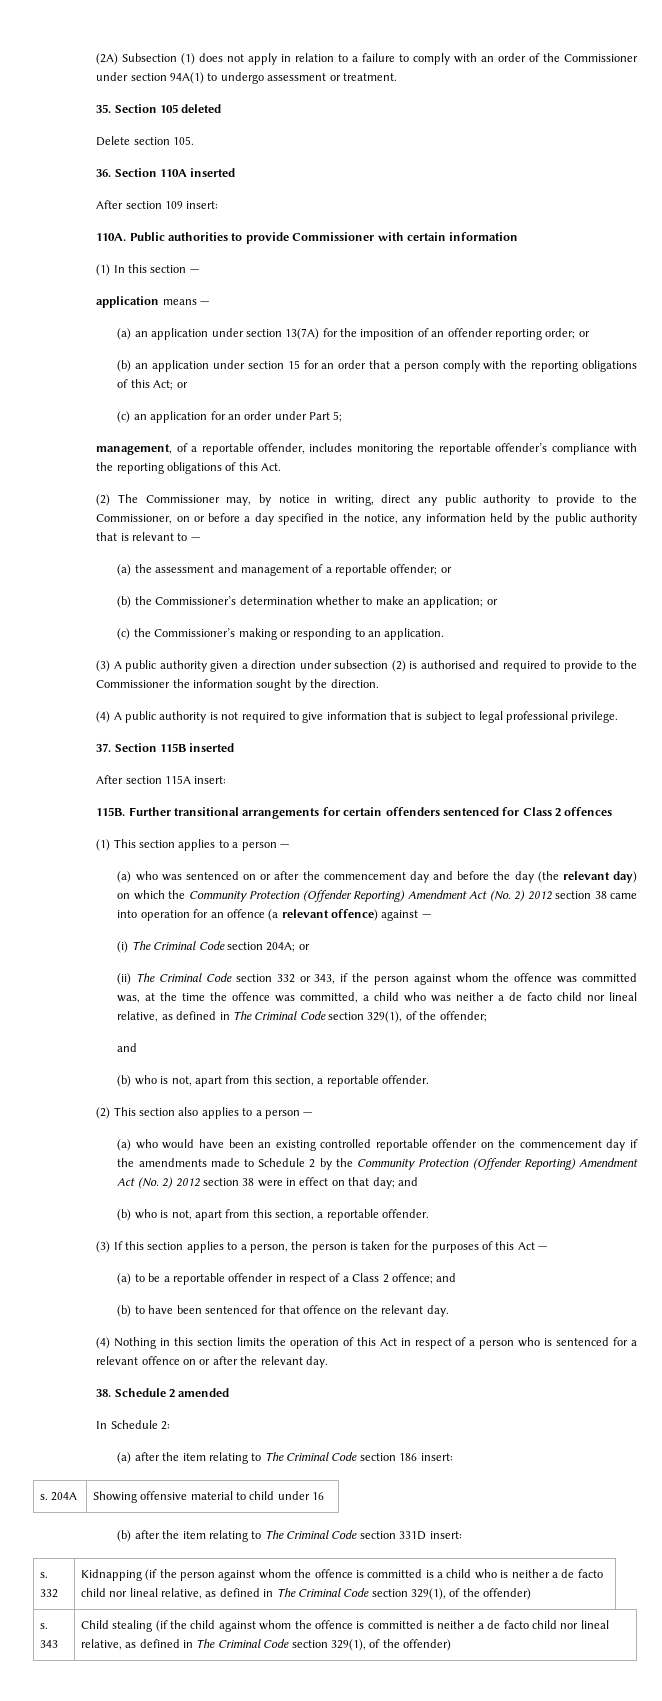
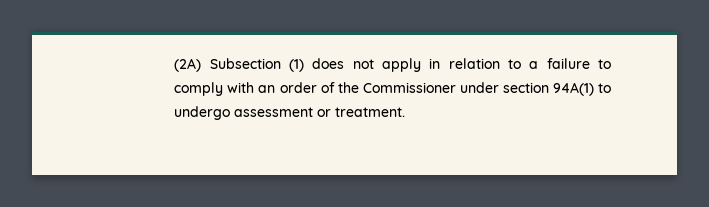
[96,104,222,113] [96,136,195,146] [96,168,236,177] [96,200,219,209] [96,232,519,244] [96,264,199,276] [96,296,210,308] [117,328,590,340] [117,360,637,372] [117,379,188,390] [117,411,343,423] [96,443,637,455] [96,462,282,474] [96,494,637,506] [96,513,637,525] [96,532,200,541] [117,564,452,576] [117,596,498,608] [117,628,445,640] [96,660,637,672] [96,679,379,691] [96,711,619,723] [96,743,235,752] [96,775,227,784] [96,807,613,819] [96,839,289,851] [117,871,637,883] [117,890,637,902] [117,909,431,921] [117,941,310,953] [117,973,637,985] [117,992,637,1003] [117,1011,487,1023] [117,1043,138,1052] [117,1075,430,1087] [96,1107,313,1119] [117,1139,639,1151] [117,1158,638,1170] [117,1177,418,1189] [117,1209,430,1221] [96,1241,548,1253] [117,1273,457,1285] [117,1305,449,1317] [96,1337,637,1349] [96,1356,328,1368] [96,1388,230,1398] [96,1420,171,1430] [117,1452,453,1464] [39,1492,78,1501] [92,1491,325,1503] [117,1530,462,1542] [39,1572,48,1578] [39,1589,58,1598] [80,1569,603,1581] [80,1588,532,1600] [39,1623,48,1629] [39,1640,58,1648] [80,1620,609,1632] [80,1639,452,1651] // 35. Section 105 deleted // Delete section 105. // 36. Section 110A inserted // After section 109 insert: // 110A. Public authorities to provide Commissioner with certain information // (1) In this section — // application means — // (a) an application under section 13(7A) for the imposition of an offender reporting order; or // (b) an application under section 15 for an order that a person comply with the reporting obligations of this Act; or // (c) an application for an order under Part 5; // management, of a reportable offender, includes monitoring the reportable offender’s compliance with the reporting obligations of this Act. // (2) The Commissioner may, by notice in writing, direct any public authority to provide to the Commissioner, on or before a day specified in the notice, any information held by the public authority that is relevant to — // (a) the assessment and management of a reportable offender; or // (b) the Commissioner’s determination whether to make an application; or // (c) the Commissioner’s making or responding to an application. // (3) A public authority given a direction under subsection (2) is authorised and required to provide to the Commissioner the information sought by the direction. // (4) A public authority is not required to give information that is subject to legal professional privilege. // 37. Section 115B inserted // After section 115A insert: // 115B. Further transitional arrangements for certain offenders sentenced for Class 2 offences // (1) This section applies to a person — // (a) who was sentenced on or after the commencement day and before the day (the relevant day) on which the Community Protection (Offender Reporting) Amendment Act (No. 2) 2012 section 38 came into operation for an offence (a relevant offence) against — // (i) The Criminal Code section 204A; or // (ii) The Criminal Code section 332 or 343, if the person against whom the offence was committed was, at the time the offence was committed, a child who was neither a de facto child nor lineal relative, as defined in The Criminal Code section 329(1), of the offender; // and // (b) who is not, apart from this section, a reportable offender. // (2) This section also applies to a person — // (a) who would have been an existing controlled reportable offender on the commencement day if the amendments made to Schedule 2 by the Community Protection (Offender Reporting) Amendment Act (No. 2) 2012 section 38 were in effect on that day; and // (b) who is not, apart from this section, a reportable offender. // (3) If this section applies to a person, the person is taken for the purposes of this Act — // (a) to be a reportable offender in respect of a Class 2 offence; and // (b) to have been sentenced for that offence on the relevant day. // (4) Nothing in this section limits the operation of this Act in respect of a person who is sentenced for a relevant offence on or after the relevant day. // 38. Schedule 2 amended // In Schedule 2: // (a) after the item relating to The Criminal Code section 186 insert: // s. 204A | Showing offensive material to child under 16 // (b) after the item relating to The Criminal Code section 331D insert: // s. 332 | Kidnapping (if the person against whom the offence is committed is a child who is neither a de facto child nor lineal relative, as defined in The Criminal Code section 329(1), of the offender) // s. 343 | Child stealing (if the child against whom the offence is committed is neither a de facto child nor lineal relative, as defined in The Criminal Code section 329(1), of the offender) -> (406, 112) none

